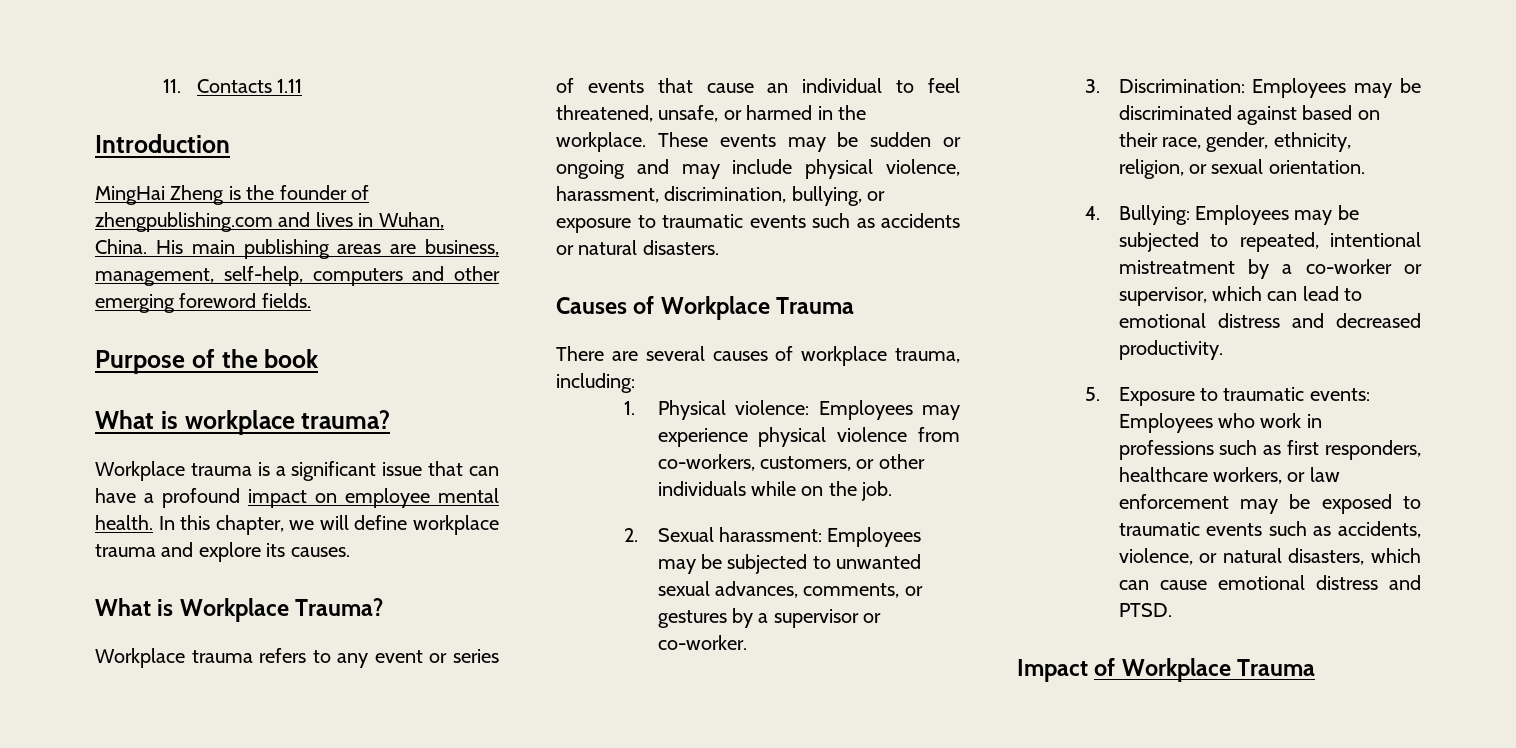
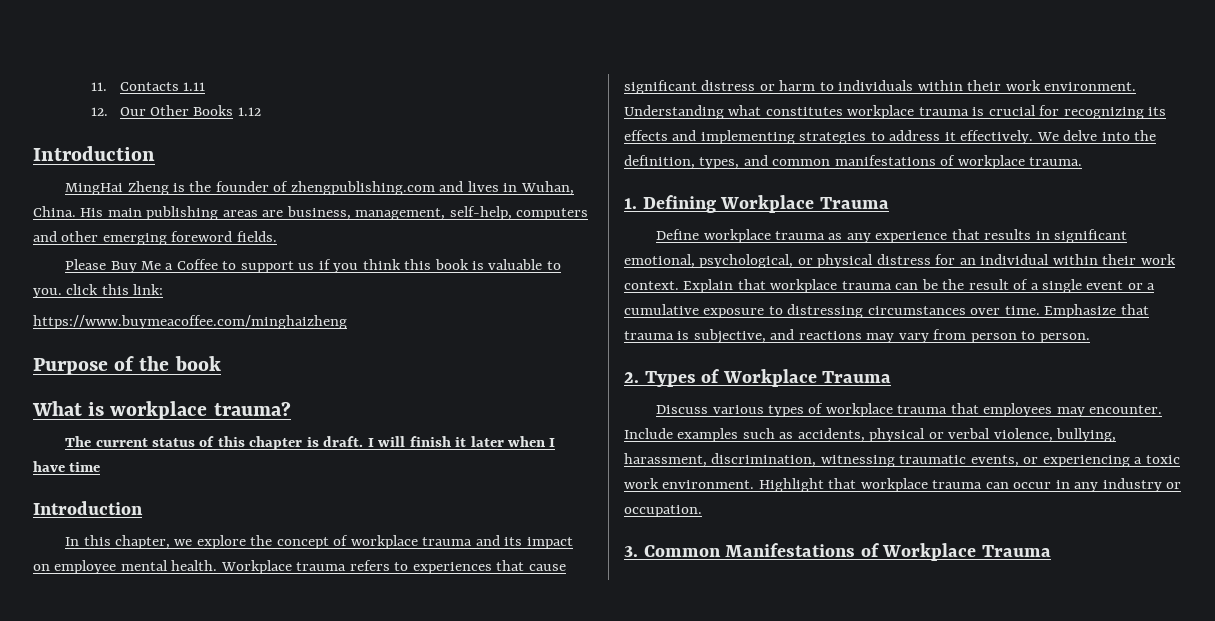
(302, 86) none -> [90,105,261,116] // 12. Our Other Books 1.12
(311, 300) none -> [65,259,561,273] [33,284,164,298] [33,315,347,329] // Please Buy Me a Coffee to support us if you think this book is valuable to you. click this link: // https://www.buymeacoffee.com/minghaizheng
[95,461,499,481] [95,488,240,508] Workplace trauma is a significant issue that can have a profound -> [65,436,556,450] [33,461,101,472] [33,501,143,515] [65,535,523,549] The current status of this chapter is draft. I will finish it later when I have time // Introduction // In this chapter, we explore the concept of workplace trauma and its
[158,515,499,535] [95,542,350,562] [95,598,384,622] [95,648,500,668] [556,78,960,93] [556,105,866,122] [556,132,961,152] [556,159,960,179] [556,186,886,206] [556,213,960,233] [556,240,719,255] [556,296,855,320] [556,346,960,366] [556,373,635,393] [623,400,960,420] [657,427,960,447] [657,454,925,471] [657,481,893,501] [623,527,922,547] [657,554,922,574] [657,581,923,598] [657,608,882,628] [657,635,747,650] [1084,78,1421,98] [1118,105,1380,125] [1118,132,1351,152] [1118,159,1365,179] [1084,205,1359,225] [1118,232,1421,252] [1118,259,1422,279] [1118,286,1363,306] [1118,313,1421,328] [1118,340,1223,360] [1084,387,1370,406] [1118,413,1322,433] [1118,440,1421,460] [1118,467,1340,484] [1118,494,1421,514] [1118,521,1421,538] [1118,548,1421,565] [1118,575,1421,590] [1118,603,1172,617] [1017,659,1088,682] In this chapter, we will define workplace trauma and explore its causes. // What is Workplace Trauma? // Workplace trauma refers to any event or series of events that cause an individual to feel threatened, unsafe, or harmed in the workplace. These events may be sudden or ongoing and may include physical violence, harassment, discrimination, bullying, or exposure to traumatic events such as accidents or natural disasters. // Causes of Workplace Trauma // There are several causes of workplace trauma, including: // 1. Physical violence: Employees may experience physical violence from co-workers, customers, or other individuals while on the job. // 2. Sexual harassment: Employees may be subjected to unwanted sexual advances, comments, or gestures by a supervisor or co-worker. // 3. Discrimination: Employees may be discriminated against based on their race, gender, ethnicity, religion, or sexual orientation. // 4. Bullying: Employees may be subjected to repeated, intentional mistreatment by a co-worker or supervisor, which can lead to emotional distress and decreased productivity. // 5. Exposure to traumatic events: Employees who work in professions such as first responders, healthcare workers, or law enforcement may be exposed to traumatic events such as accidents, violence, or natural disasters, which can cause emotional distress and PTSD. // Impact -> [220,560,566,574] [624,80,1137,94] [624,105,1167,119] [624,130,1157,144] [624,155,1083,169] [624,195,889,213] [656,229,1128,243] [624,254,1176,268] [624,279,1156,293] [624,304,1149,318] [624,329,1090,344] [624,369,892,387] [656,403,1163,417] [624,428,1117,442] [624,453,1180,467] [624,478,1182,492] [624,505,702,517] [624,543,856,557] Workplace trauma refers to experiences that cause significant distress or harm to individuals within their work environment. Understanding what constitutes workplace trauma is crucial for recognizing its effects and implementing strategies to address it effectively. We delve into the definition, types, and common manifestations of workplace trauma. // 1. Defining Workplace Trauma // Define workplace trauma as any experience that results in significant emotional, psychological, or physical distress for an individual within their work context. Explain that workplace trauma can be the result of a single event or a cumulative exposure to distressing circumstances over time. Emphasize that trauma is subjective, and reactions may vary from person to person. // 2. Types of Workplace Trauma // Discuss various types of workplace trauma that employees may encounter. Include examples such as accidents, physical or verbal violence, bullying, harassment, discrimination, witnessing traumatic events, or experiencing a toxic work environment. Highlight that workplace trauma can occur in any industry or occupation. // 3. Common Manifestations

